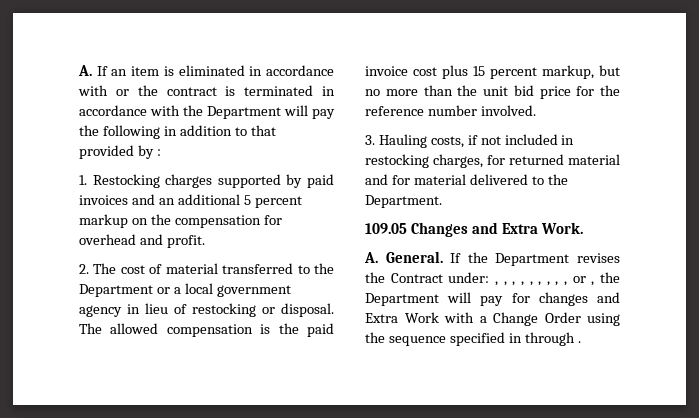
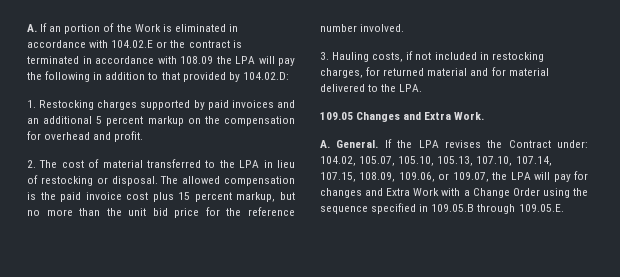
[131,66,160,76] item -> [64,23,161,34] portion of the Work
(108, 90) none -> [111,40,154,48] 104.02.E
[183,105,281,119] the Department -> [180,56,255,64] 108.09 the LPA
[156,149,161,156] : -> [242,72,289,80] 104.02.D:
[79,283,291,297] [79,305,122,317] Department or a local government agency -> [239,160,260,168] LPA
[365,195,442,208] Department. -> [399,84,423,92] LPA.
[495,253,570,266] Department -> [418,140,439,148] LPA
[494,272,620,286] [365,293,439,306] , , , , , , , , , or , the Department -> [320,156,552,166] [320,172,531,182] 104.02, 105.07, 105.10, 105.13, 107.10, 107.14, 107.15, 108.09, 109.06, or 109.07, the LPA
[524,332,581,346] through . -> [431,204,564,214] 109.05.B through 109.05.E.

